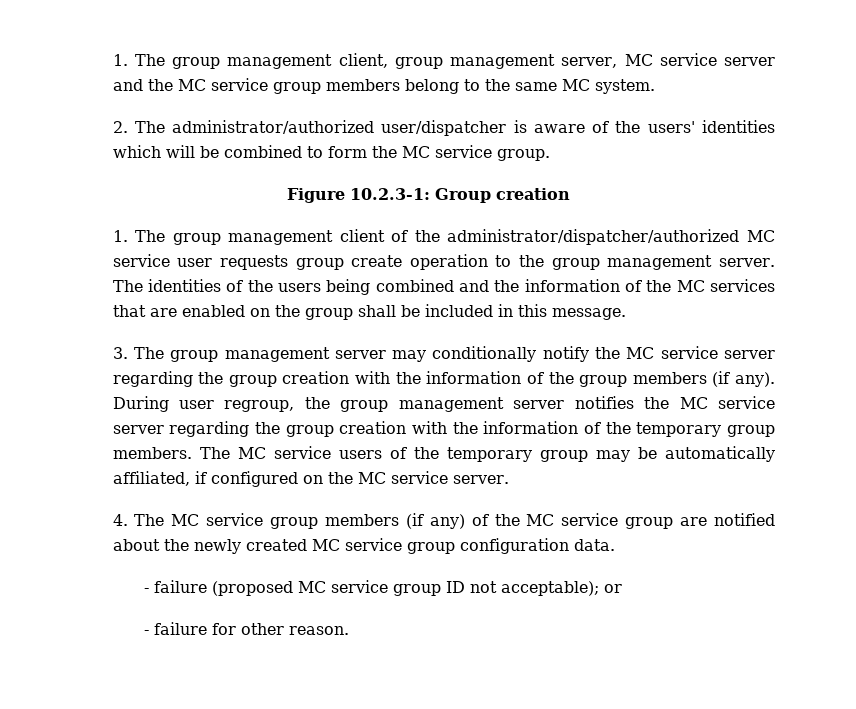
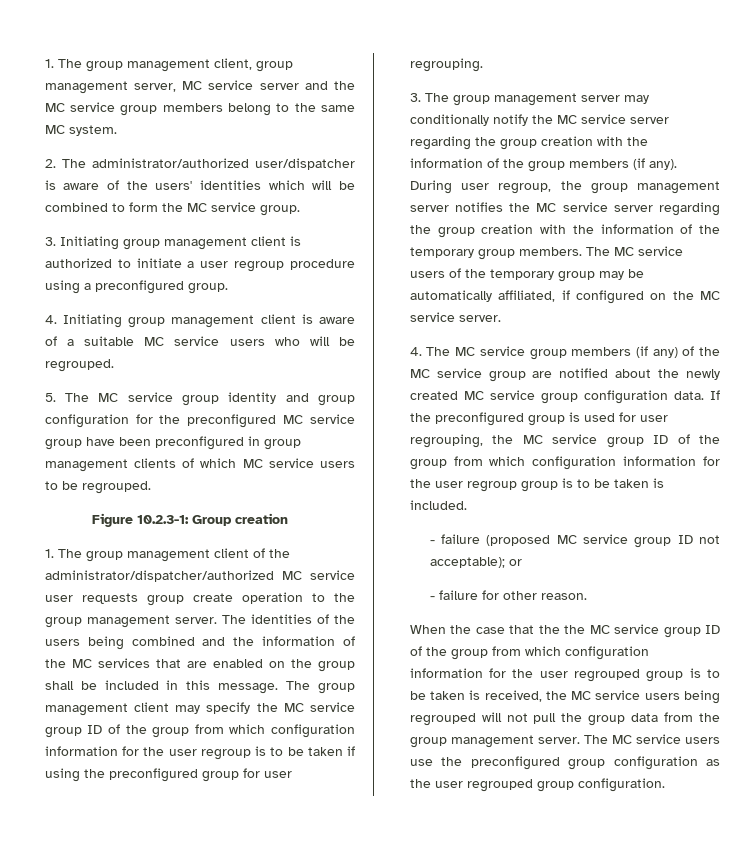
(550, 155) none -> [44,236,301,250] [44,258,355,272] [44,280,228,294] [44,314,355,328] [44,336,355,346] [44,359,114,372] [44,392,355,406] [44,414,355,428] [44,436,301,450] [44,458,355,472] [44,481,151,494] // 3. Initiating group management client is authorized to initiate a user regroup procedure using a preconfigured group. // 4. Initiating group management client is aware of a suitable MC service users who will be regrouped. // 5. The MC service group identity and group configuration for the preconfigured MC service group have been preconfigured in group management clients of which MC service users to be regrouped.
(626, 314) none -> [286,681,355,694] [44,702,355,716] [44,724,355,738] [44,746,355,760] [44,768,292,782] [409,58,483,72] The group management client may specify the MC service group ID of the group from which configuration information for the user regroup is to be taken if using the preconfigured group for user regrouping.
(615, 545) none -> [710,390,720,400] [409,412,668,426] [409,434,720,448] [409,456,720,470] [409,478,664,492] [409,500,467,510] If the preconfigured group is used for user regrouping, the MC service group ID of the group from which configuration information for the user regroup group is to be taken is included.
(350, 630) none -> [409,624,720,638] [409,646,649,660] [409,668,720,682] [409,690,720,704] [409,712,720,726] [409,734,720,748] [409,756,720,770] [409,778,665,792] // When the case that the the MC service group ID of the group from which configuration information for the user regrouped group is to be taken is received, the MC service users being regrouped will not pull the group data from the group management server. The MC service users use the preconfigured group configuration as the user regrouped group configuration.

